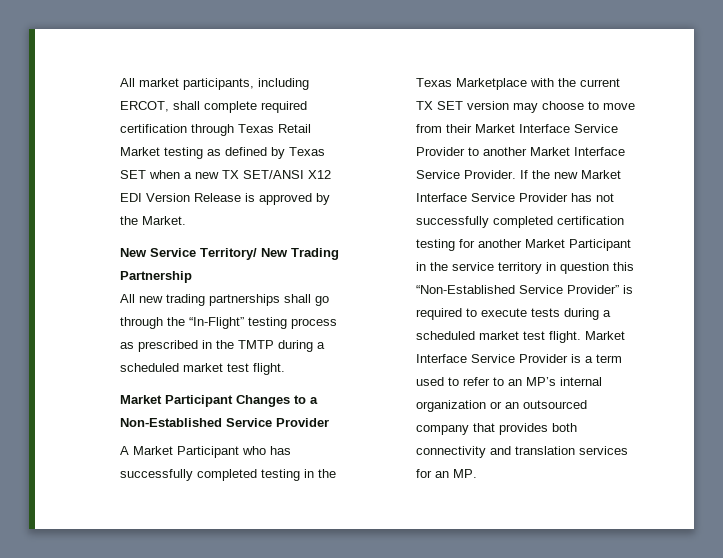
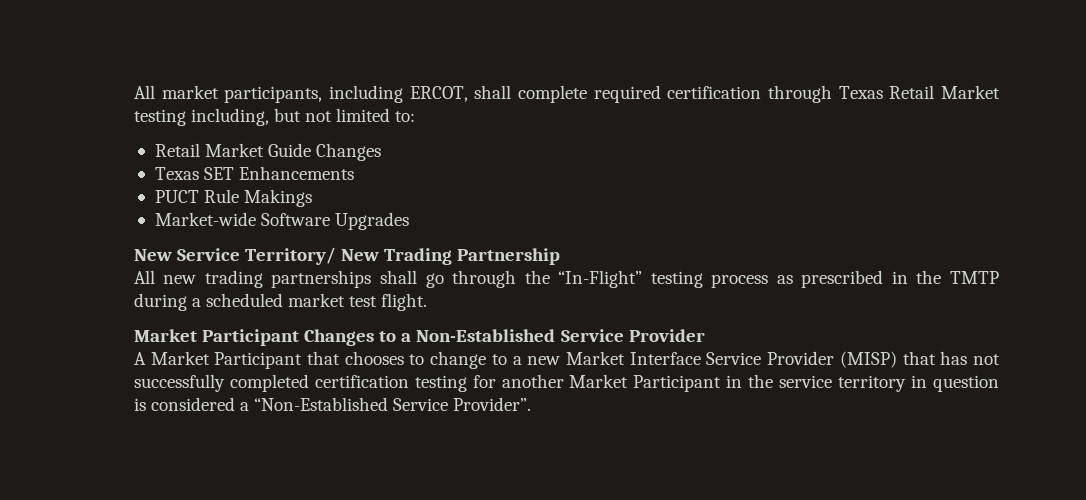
[207,147,326,159] [120,170,332,179] [120,193,331,205] [120,216,187,225] as defined by Texas SET when a new TX SET/ANSI X12 EDI Version Release is approved by the Market. -> [190,108,416,126] [154,143,382,161] [154,166,354,180] [154,189,312,207] [154,212,409,230] including, but not limited to: // Retail Market Guide Changes // Texas SET Enhancements // PUCT Rule Makings // Market-wide Software Upgrades
[242,446,292,455] [120,469,337,481] [416,78,621,90] [416,101,636,113] [416,124,619,133] [416,147,626,156] [416,170,551,179] who has successfully completed testing in the Texas Marketplace with the current TX SET version may choose to move from their Market Interface Service Provider to another Market Interface Service Provider. If the -> [306,351,522,369] that chooses to change to a
(569, 197) none -> [839,351,936,368] (MISP) that
[613,262,635,271] [416,285,634,294] [416,308,612,320] [416,331,626,343] [416,354,623,363] [416,377,603,386] [416,400,588,412] [416,423,578,435] [416,446,629,458] [416,469,478,478] this “Non-Established Service Provider” is required to execute tests during a scheduled market test flight. Market Interface Service Provider is a term used to refer to an MP’s internal organization or an outsourced company that provides both connectivity and translation services for an MP. -> [133,397,532,411] is considered a “Non-Established Service Provider”.

